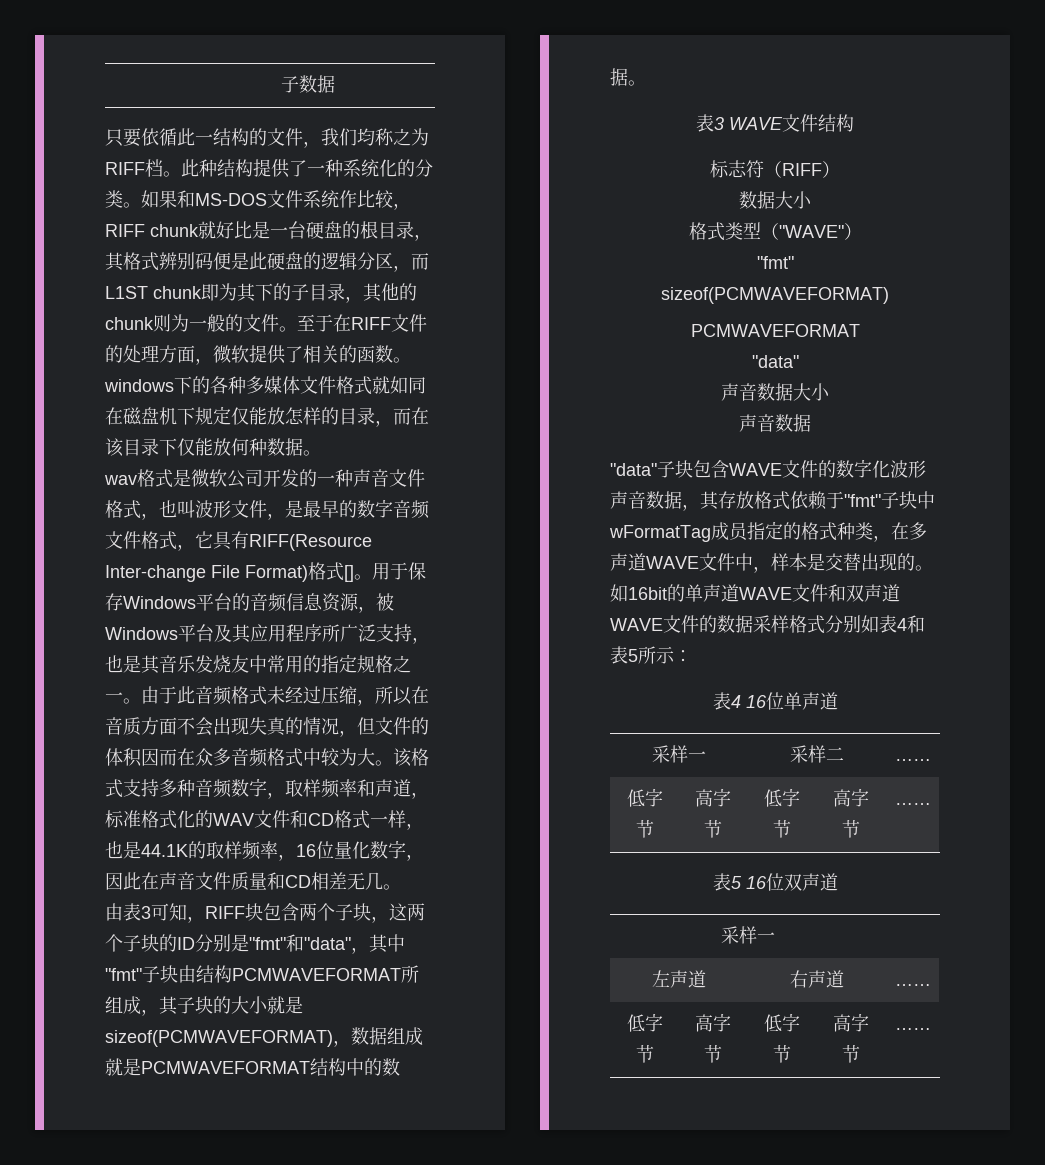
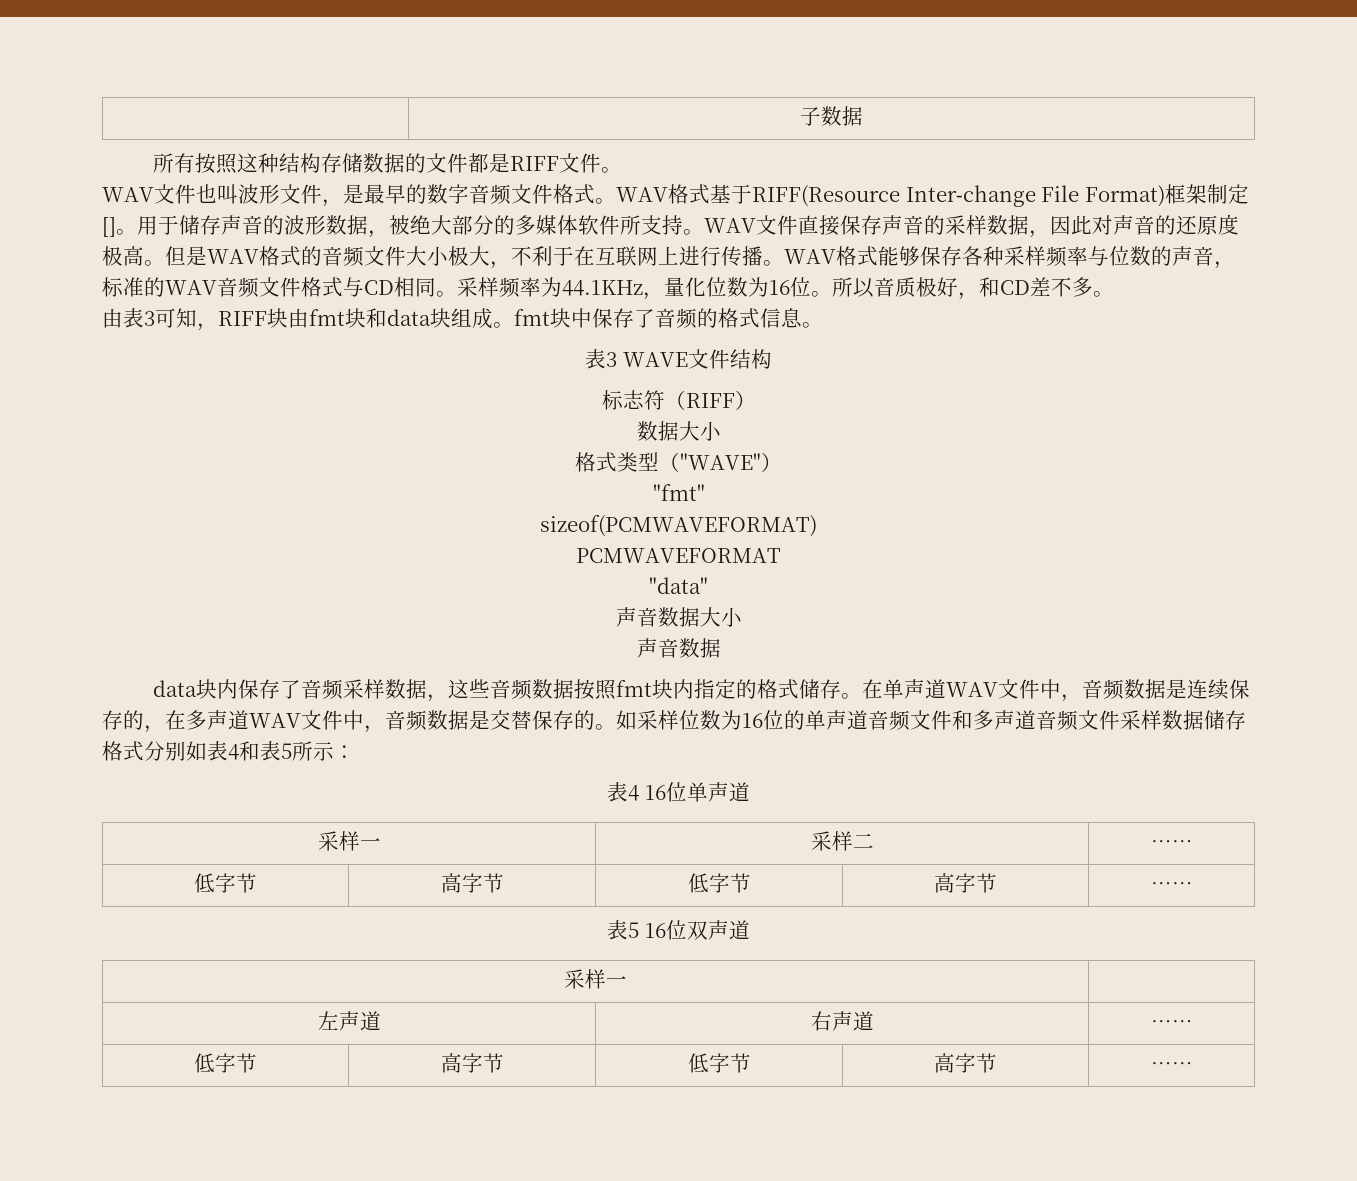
[105,128,429,148] [105,159,433,178] [105,190,411,210] [105,221,432,241] [105,252,429,272] [105,283,417,303] [105,314,427,332] [105,345,411,365] [104,376,426,395] [105,406,429,427] [105,438,321,457] [104,469,425,488] [105,500,159,520] 只要依循此一结构的文件，我们均称之为RIFF档。此种结构提供了一种系统化的分类。如果和MS-DOS文件系统作比较，RIFF chunk就好比是一台硬盘的根目录，其格式辨别码便是此硬盘的逻辑分区，而L1ST chunk即为其下的子目录，其他的chunk则为一般的文件。至于在RIFF文件的处理方面，微软提供了相关的函数。windows下的各种多媒体文件格式就如同在磁盘机下规定仅能放怎样的目录，而在该目录下仅能放何种数据。 // wav格式是微软公司开发的一种声音文件格式， -> [152,153,622,174] [102,184,196,204] 所有按照这种结构存储数据的文件都是RIFF文件。 // WAV文件
[177,531,249,551] ，它具有 -> [595,184,752,204] 。WAV格式基于
[308,562,344,581] 格式 -> [1164,184,1249,204] 框架制定
[408,562,426,580] [105,593,394,613] [105,624,430,644] [105,654,411,674] [105,686,429,706] [105,717,429,737] [105,748,429,767] [105,778,429,799] [105,810,424,830] [105,840,424,861] [105,872,383,891] 保存Windows平台的音频信息资源，被Windows平台及其应用程序所广泛支持，也是其音乐发烧友中常用的指定规格之一。由于此音频格式未经过压缩，所以在音质方面不会出现失真的情况，但文件的体积因而在众多音频格式中较为大。该格式支持多种音频数字，取样频率和声道，标准格式化的WAV文件和CD格式一样，也是44.1K的取样频率，16位量化数字，因此在声音文件质量和CD相差无几 -> [179,214,1239,238] [102,246,1235,269] [102,277,1093,300] 储存声音的波形数据，被绝大部分的多媒体软件所支持。WAV文件直接保存声音的采样数据，因此对声音的还原度极高。但是WAV格式的音频文件大小极大，不利于在互联网上进行传播。WAV格式能够保存各种采样频率与位数的声音，标准的WAV音频文件格式与CD相同。采样频率为44.1KHz，量化位数为16位。所以音质极好，和CD差不多
[263,903,425,923] [105,934,405,954] [105,965,419,983] [105,996,303,1016] [105,1027,423,1047] [105,1058,400,1076] [610,68,628,86] 包含两个子块，这两个子块的ID分别是"fmt"和"data"，其中"fmt"子块由结构PCMWAVEFORMAT所组成，其子块的大小就是sizeof(PCMWAVEFORMAT)，数据组成就是PCMWAVEFORMAT结构中的数据 -> [288,308,802,329] 由fmt块和data块组成。fmt块中保存了音频的格式信息
[610,459,926,478] [610,491,935,511] [609,521,873,542] "data"子块包含WAVE文件的数字化波形声音数据，其存放格式依赖于"fmt"子块中wFormatTag成员指定的格式种类 -> [152,679,1250,702] [102,710,144,730] data块内保存了音频采样数据，这些音频数据按照fmt块内指定的格式储存。在单声道WAV文件中，音频数据是连续保存的
[646,553,933,573] [610,584,900,602] [610,615,789,633] WAVE文件中，样本是交替出现的。如16bit的单声道WAVE文件和双声道WAVE文件的数据采样 -> [249,710,1246,733] WAV文件中，音频数据是交替保存的。如采样位数为16位的单声道音频文件和多声道音频文件采样数据储存

